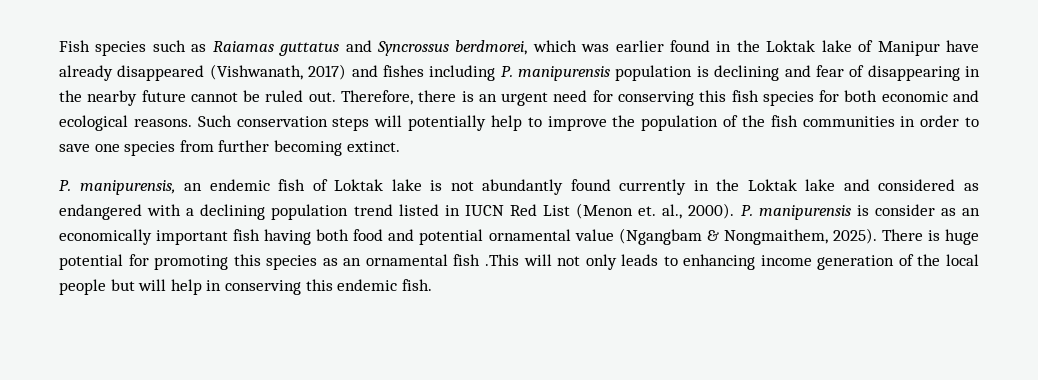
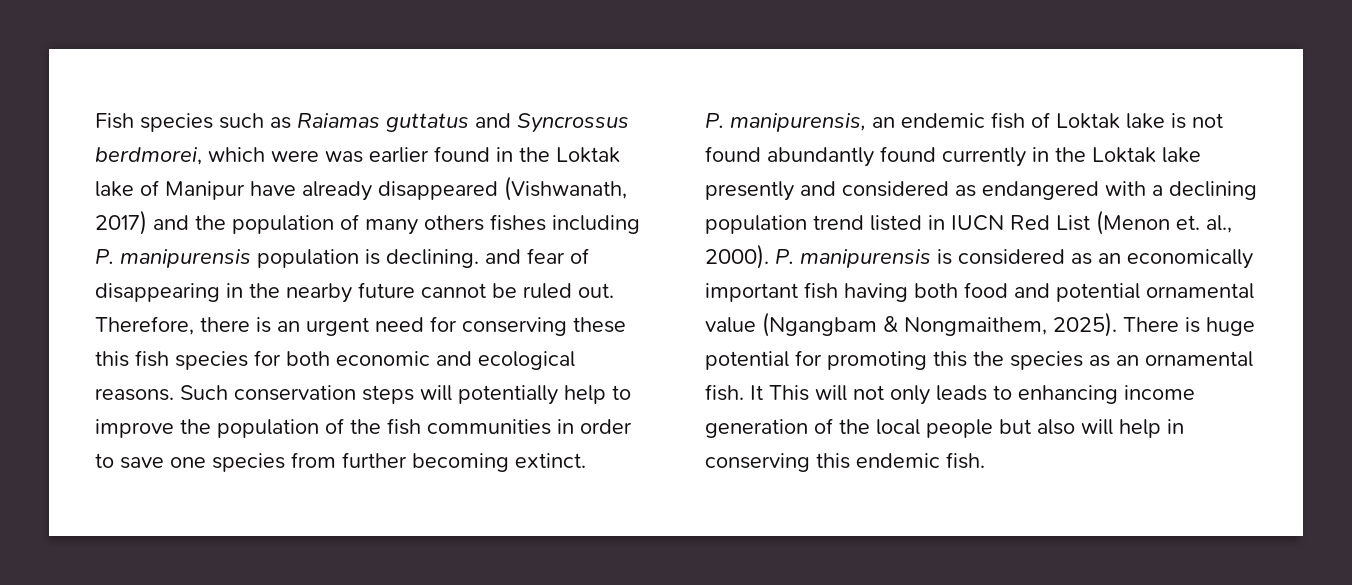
(577, 46) none -> [271,150,319,162] were
(378, 71) none -> [195,214,484,235] the population of many others
[714,65,780,81] declining -> [386,249,479,268] declining.
(694, 98) none -> [573,317,626,333] these
(474, 186) none -> [705,146,761,162] found
(836, 185) none -> [705,181,794,201] presently
[874,204,935,216] consider -> [958,249,1065,265] considered
(261, 260) none -> [973,351,1004,366] the
[453,254,519,266] fish .This -> [705,384,809,401] fish. It This
(135, 285) none -> [1037,419,1075,435] also

